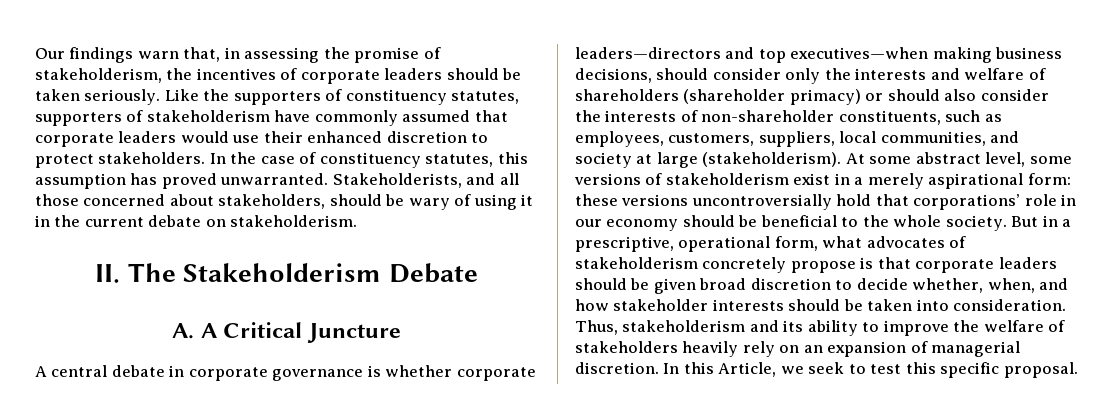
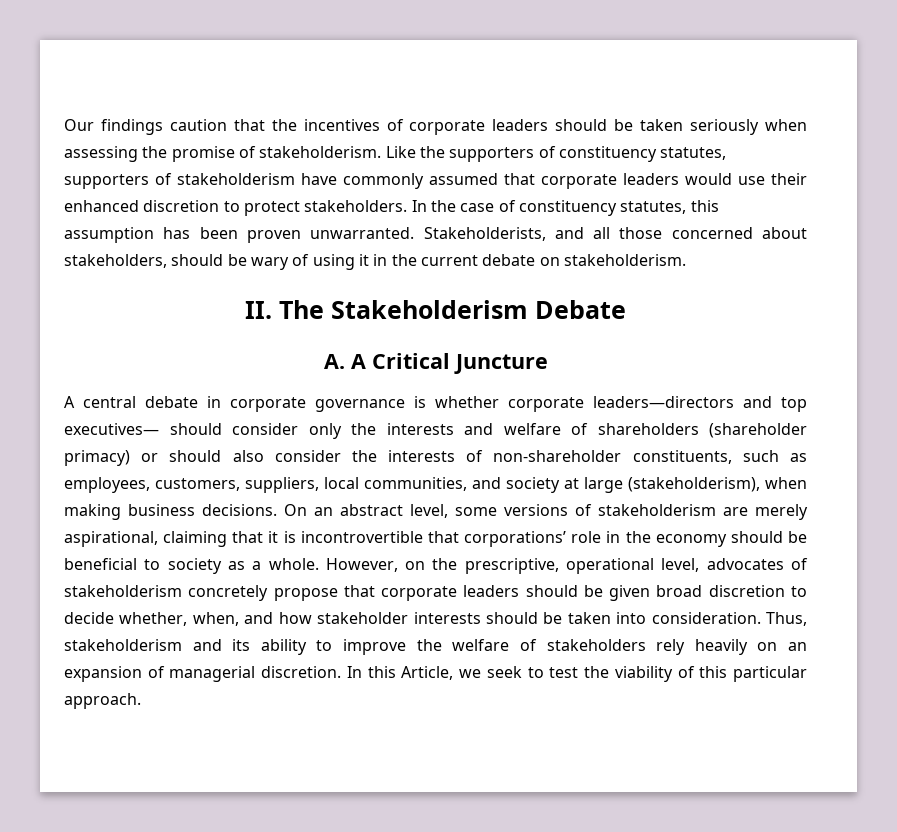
[137,47,441,63] [35,68,162,83] warn that, in assessing the promise of stakeholderism, -> [169,119,265,131] caution that
[84,89,161,105] seriously. -> [690,119,807,135] [64,146,382,162] seriously when assessing the promise of stakeholderism.
[161,173,217,189] proved -> [199,227,301,243] been proven
[790,47,1063,63] [575,68,652,83] executives—when making business decisions, -> [64,423,159,435] executives—
[702,152,912,167] (stakeholderism). At some -> [628,477,807,492] [64,504,333,520] (stakeholderism), when making business decisions. On an
[793,173,1071,189] [575,194,872,210] exist in a merely aspirational form: these versions uncontroversially hold -> [723,504,808,520] [64,531,423,547] are merely aspirational, claiming that it is incontrovertible
[575,219,602,227] our -> [625,531,651,543] the
[862,215,1072,231] [575,236,863,252] the whole society. But in a prescriptive, operational form, what -> [167,558,700,574] society as a whole. However, on the prescriptive, operational level,
[860,257,874,269] is -> (338, 594) none
[682,341,775,357] heavily rely -> [656,639,748,655] rely heavily
[905,362,1078,378] this specific proposal. -> [584,666,808,682] [64,693,141,709] the viability of this particular approach.

